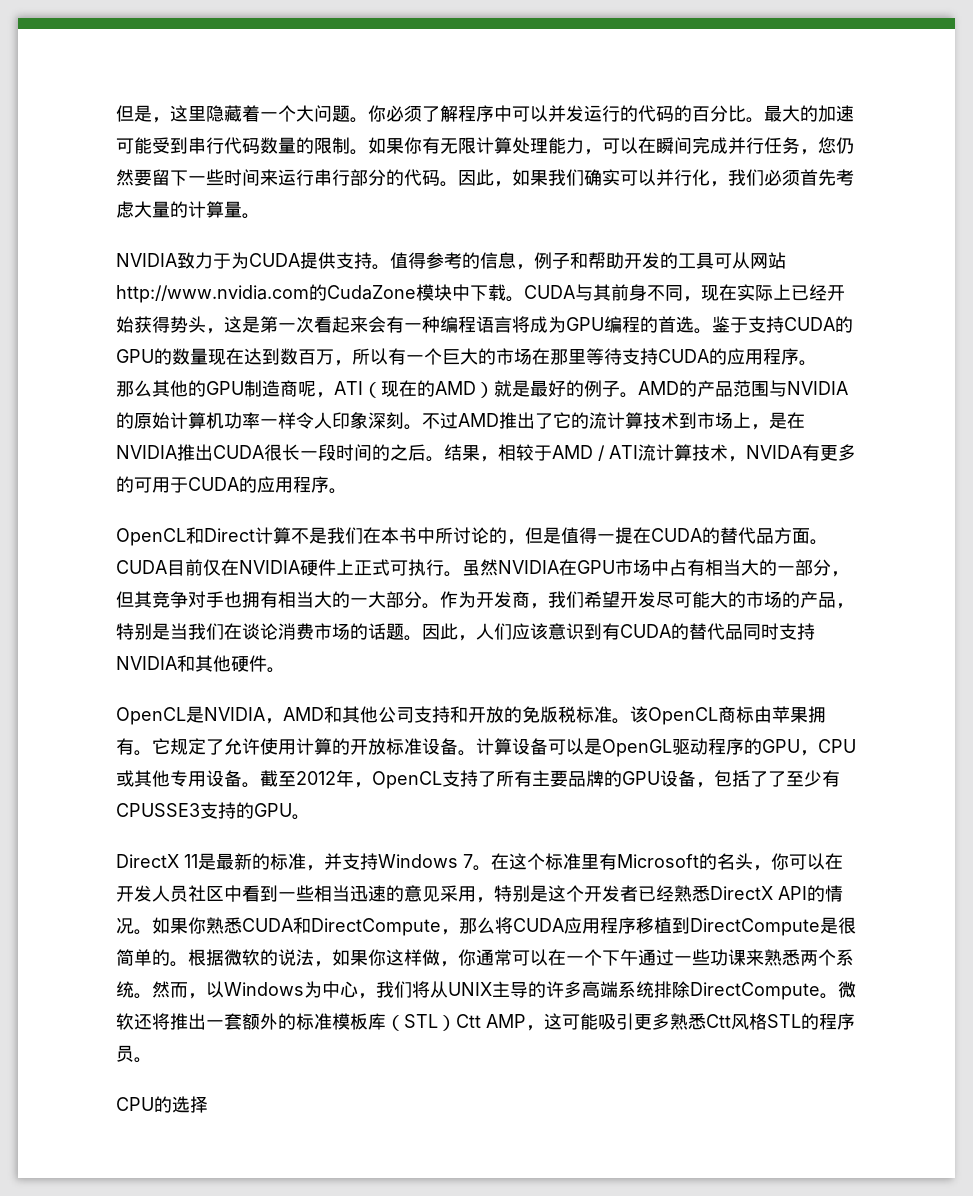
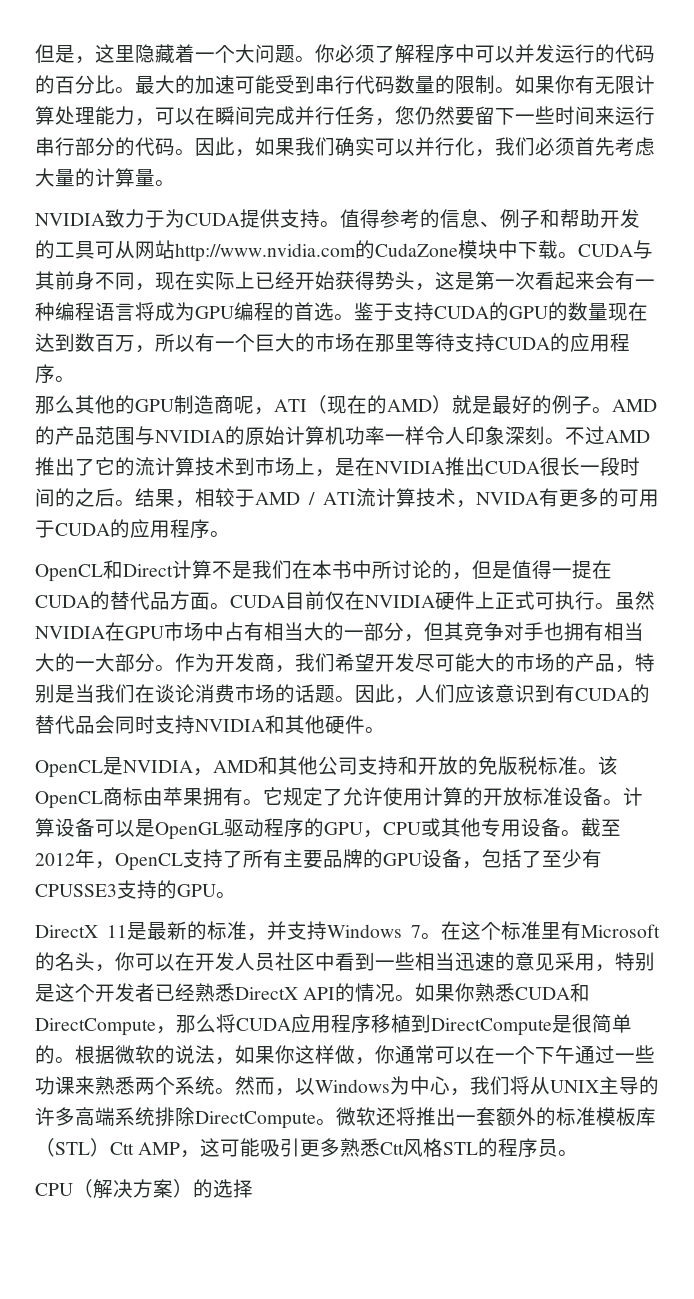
[516,264,534,270] ， -> [480,221,500,227] 、
(743, 632) none -> [95,715,115,734] 会
[768,771,786,787] 了 -> (542, 859) none
(154, 1104) none -> [73,1179,193,1199] （解决方案）

